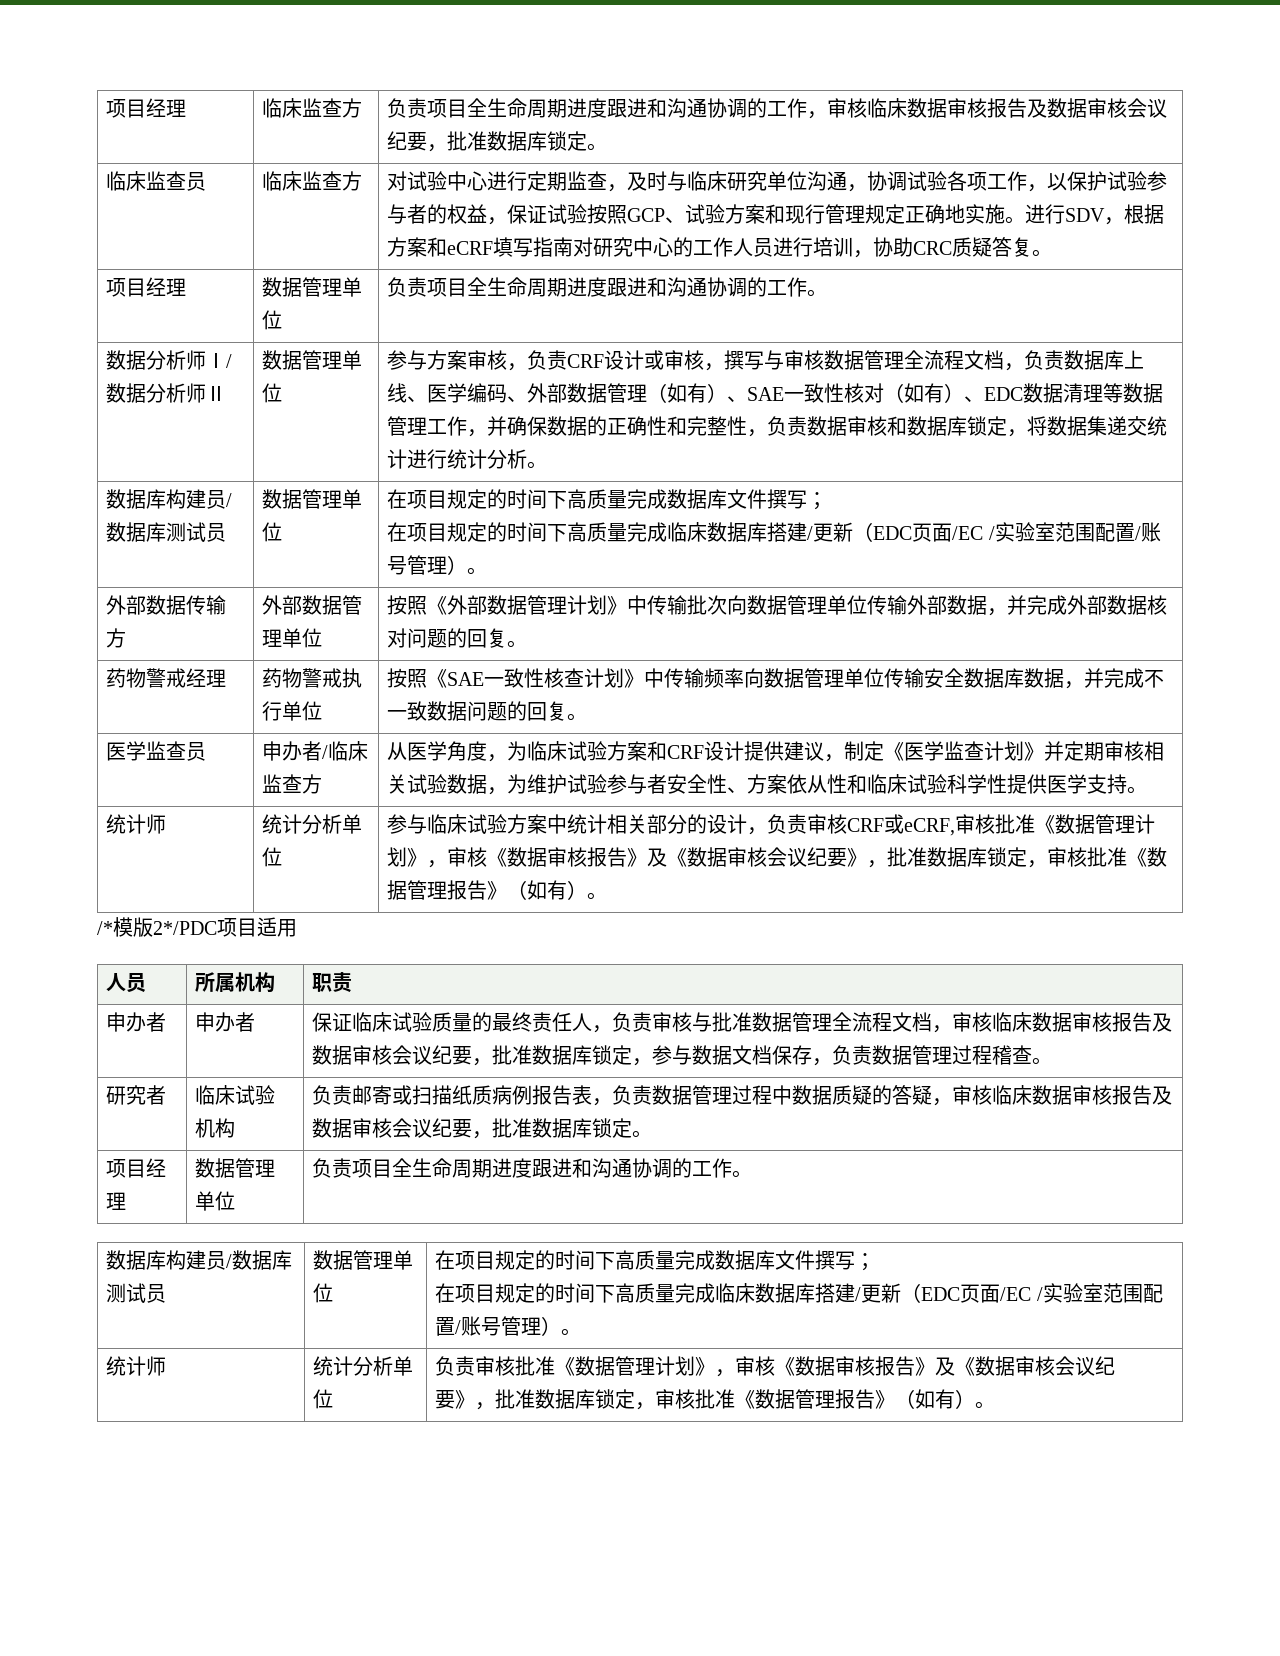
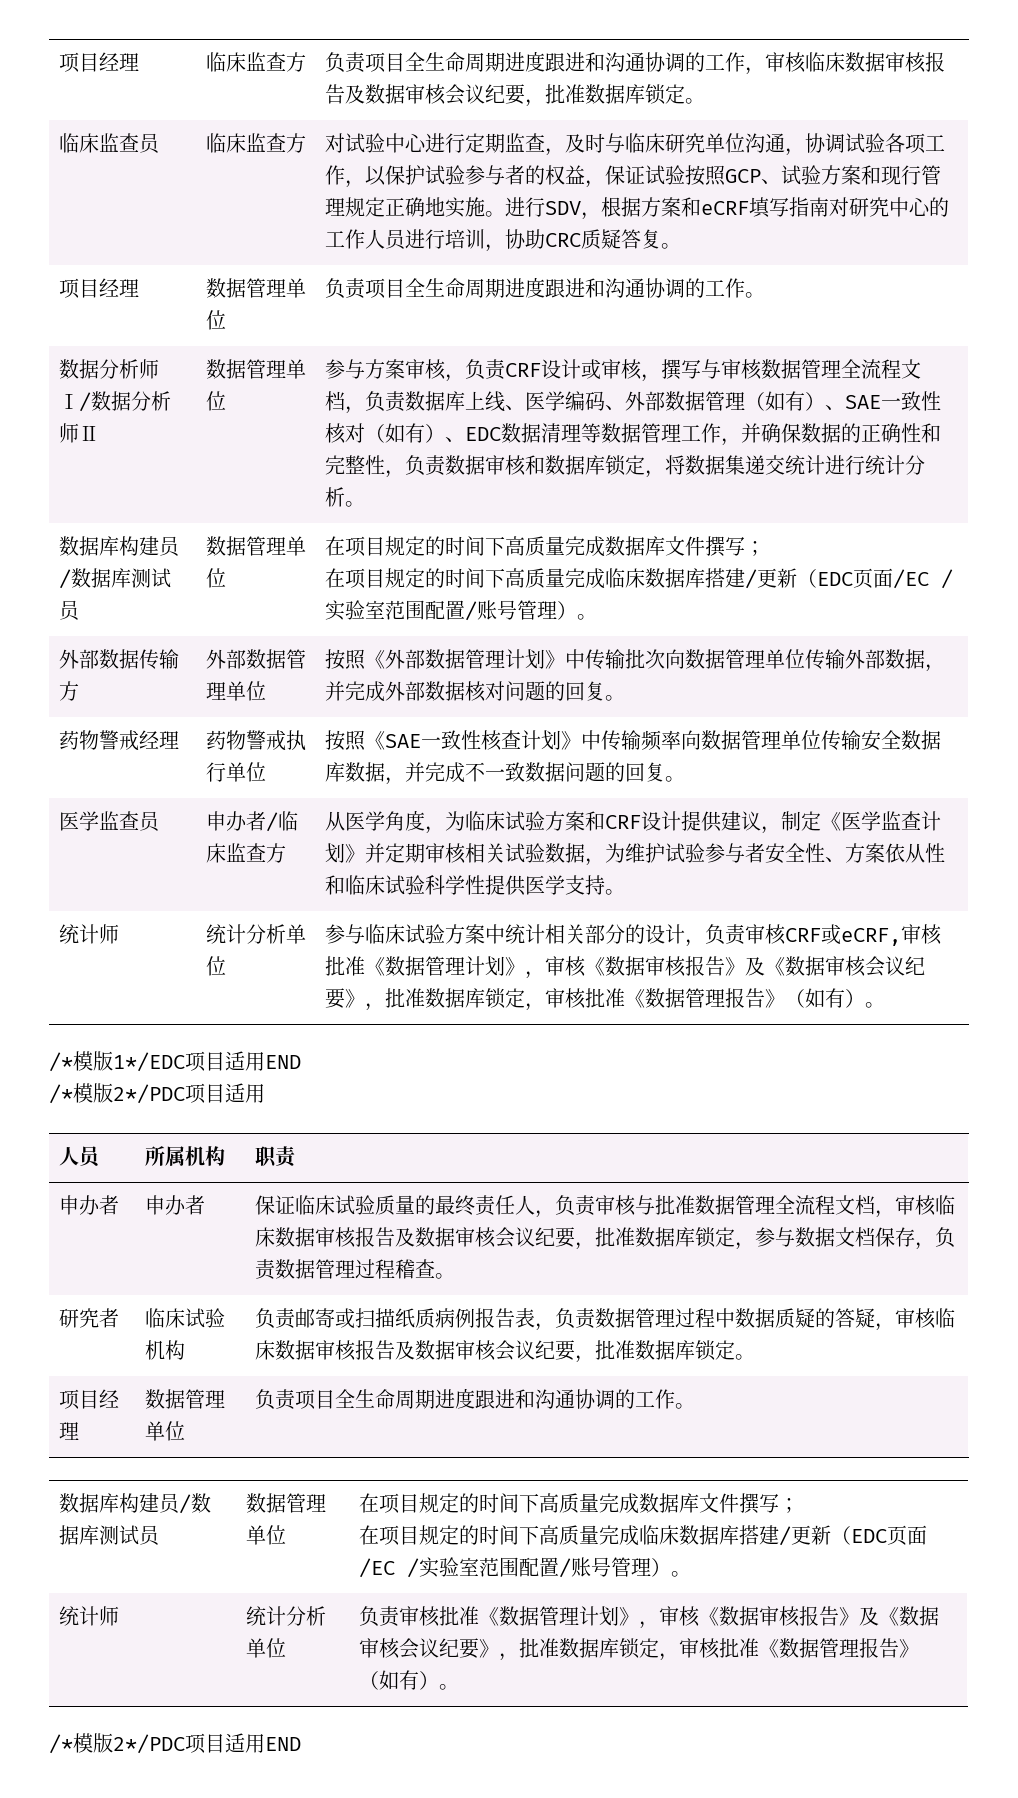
(608, 896) none -> [49,1051,301,1072] // /*模版1*/EDC项目适用END
(996, 1405) none -> [49,1733,301,1754] // /*模版2*/PDC项目适用END

